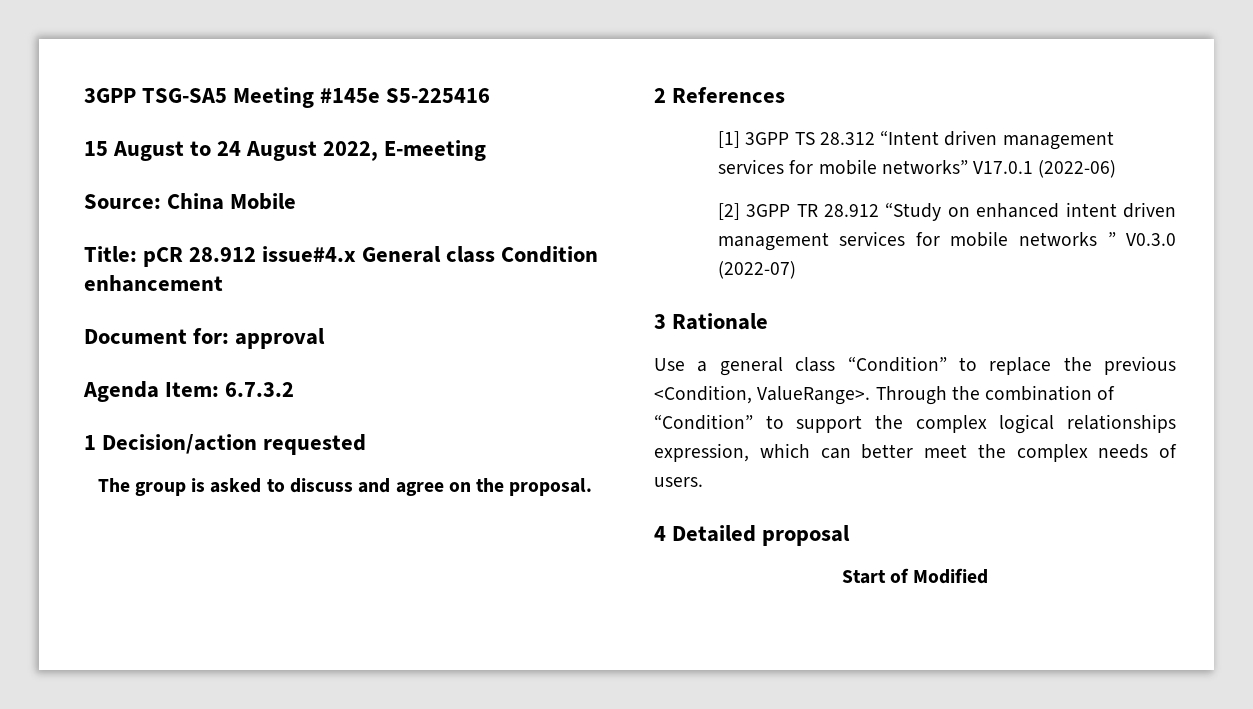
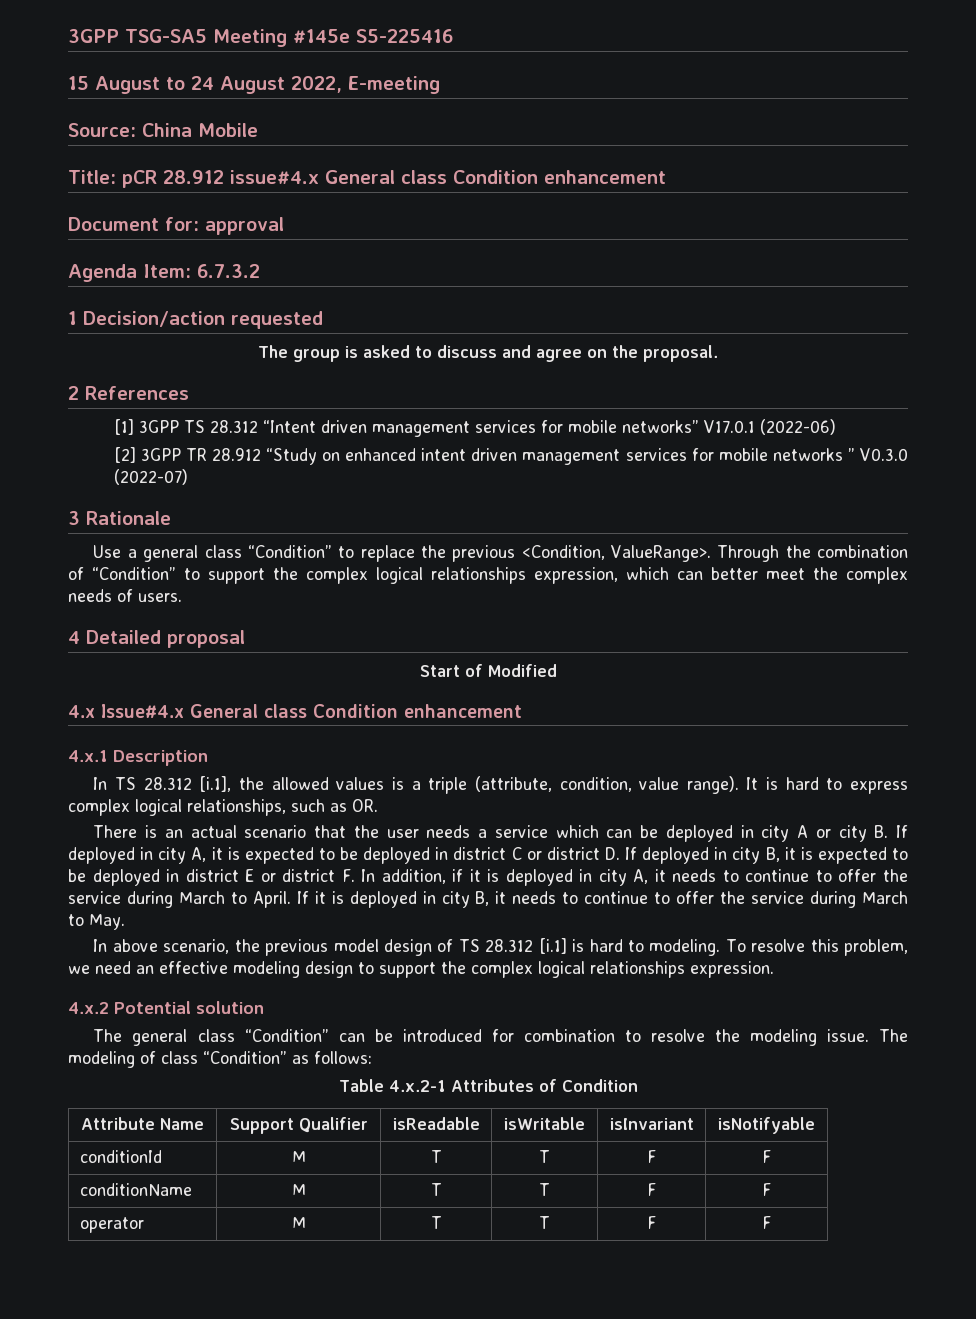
(989, 576) none -> [68,704,522,718] [68,750,208,766] [93,776,909,794] [68,799,378,816] [93,825,908,842] [68,847,908,864] [68,869,909,886] [68,891,909,908] [68,914,125,930] [93,938,908,956] [68,961,774,978] [68,1001,264,1014] [93,1029,909,1046] [68,1051,372,1068] [338,1079,638,1092] [81,1117,204,1130] [229,1117,368,1134] [392,1117,480,1130] [504,1117,585,1130] [609,1118,694,1130] [718,1117,815,1134] [79,1150,162,1163] [291,1151,306,1163] [430,1150,442,1163] [539,1150,550,1163] [647,1150,656,1163] [762,1150,771,1163] [79,1183,192,1196] [291,1184,306,1196] [430,1183,442,1196] [539,1183,550,1196] [647,1183,656,1196] [762,1183,771,1196] [79,1217,144,1233] [291,1217,306,1229] [430,1216,442,1229] [539,1216,550,1229] [647,1216,656,1229] [762,1216,771,1229] // 4.x Issue#4.x General class Condition enhancement // 4.x.1 Description // In TS 28.312 [i.1], the allowed values is a triple (attribute, condition, value range). It is hard to express complex logical relationships, such as OR. // There is an actual scenario that the user needs a service which can be deployed in city A or city B. If deployed in city A, it is expected to be deployed in district C or district D. If deployed in city B, it is expected to be deployed in district E or district F. In addition, if it is deployed in city A, it needs to continue to offer the service during March to April. If it is deployed in city B, it needs to continue to offer the service during March to May. // In above scenario, the previous model design of TS 28.312 [i.1] is hard to modeling. To resolve this problem, we need an effective modeling design to support the complex logical relationships expression. // 4.x.2 Potential solution // The general class “Condition” can be introduced for combination to resolve the modeling issue. The modeling of class “Condition” as follows: // Table 4.x.2-1 Attributes of Condition // Attribute Name | Support Qualifier | isReadable | isWritable | isInvariant | isNotifyable // conditionId | M | T | T | F | F // conditionName | M | T | T | F | F // operator | M | T | T | F | F

